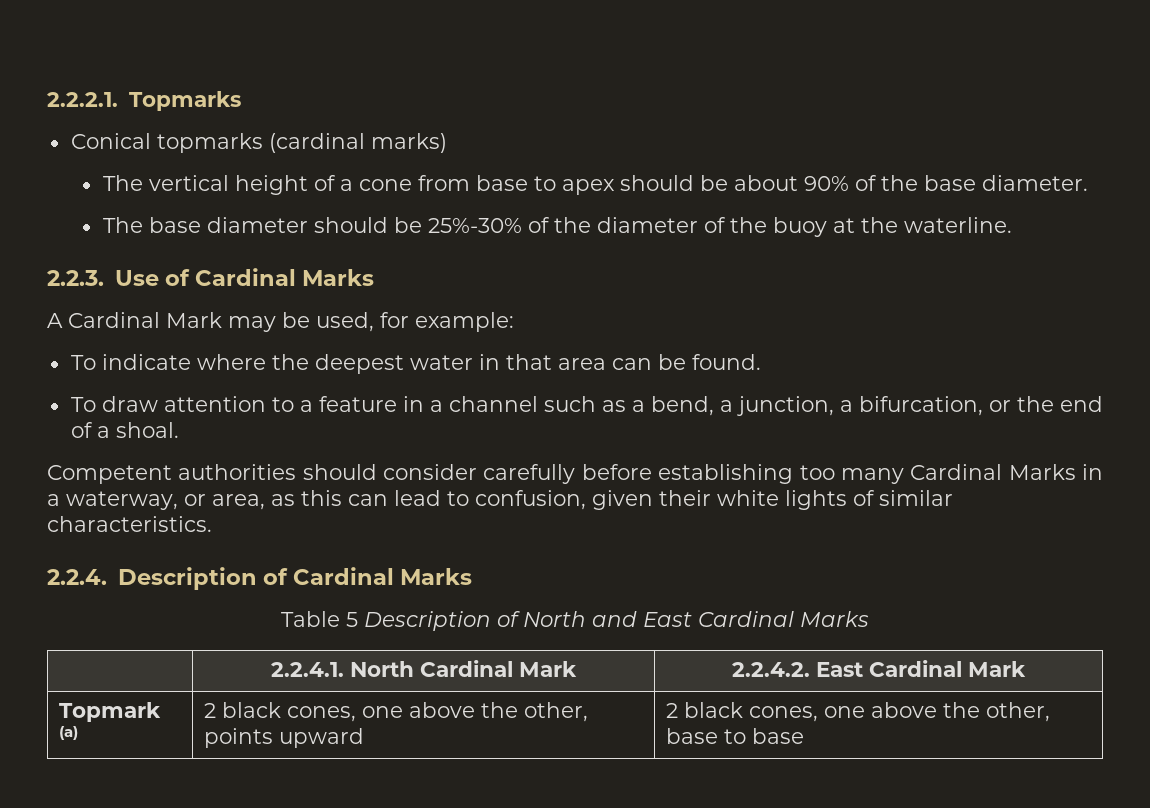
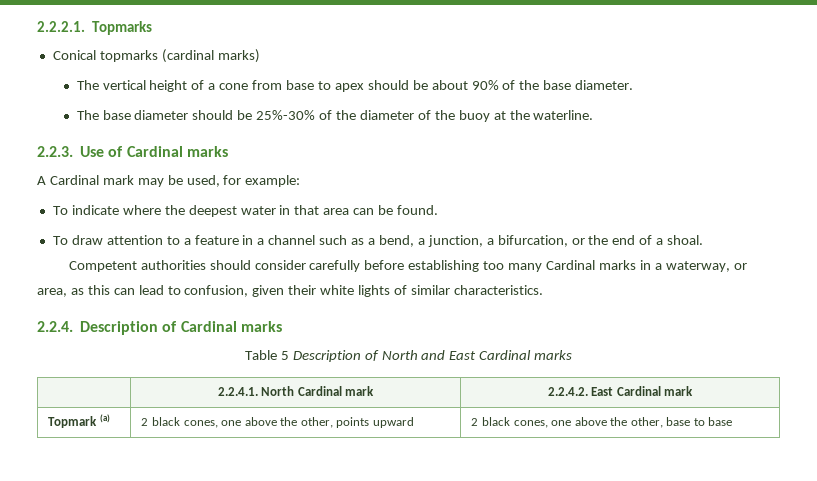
[301,269,374,286] Marks -> [186,146,228,157] marks
[166,312,222,328] Mark -> [102,175,134,185] mark
[1008,464,1076,480] Marks -> [598,260,636,270] marks
[399,568,472,585] Marks -> [240,321,282,332] marks
[800,611,869,627] Marks -> [534,350,573,360] marks
[519,661,577,677] Mark -> [345,386,375,396] mark
[967,661,1026,677] Mark -> [664,386,694,396] mark

